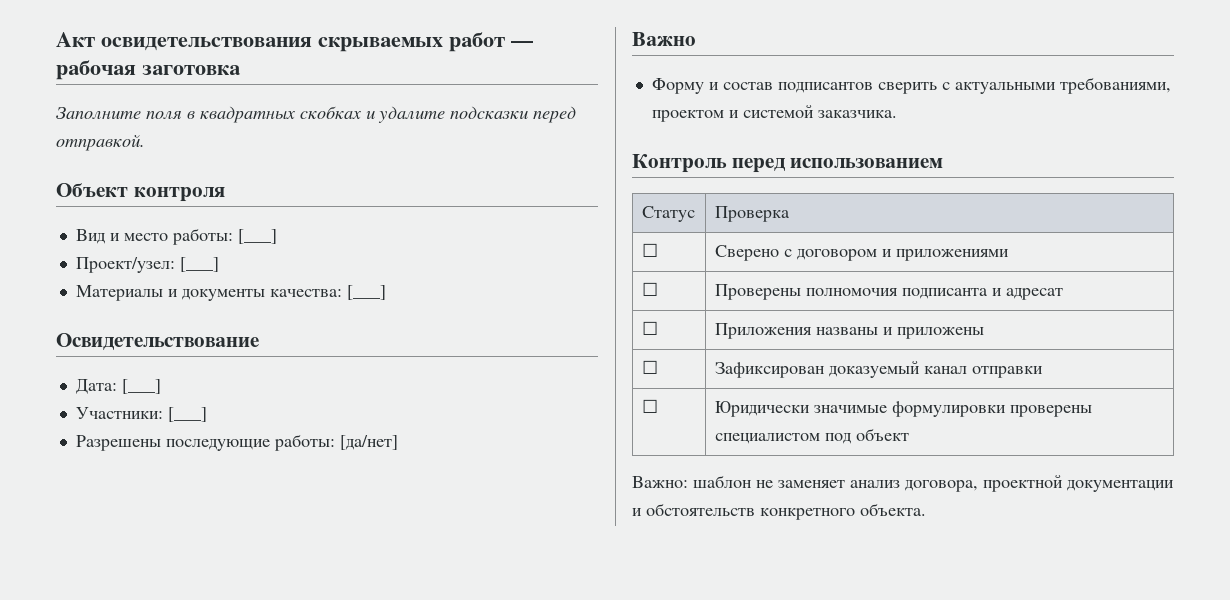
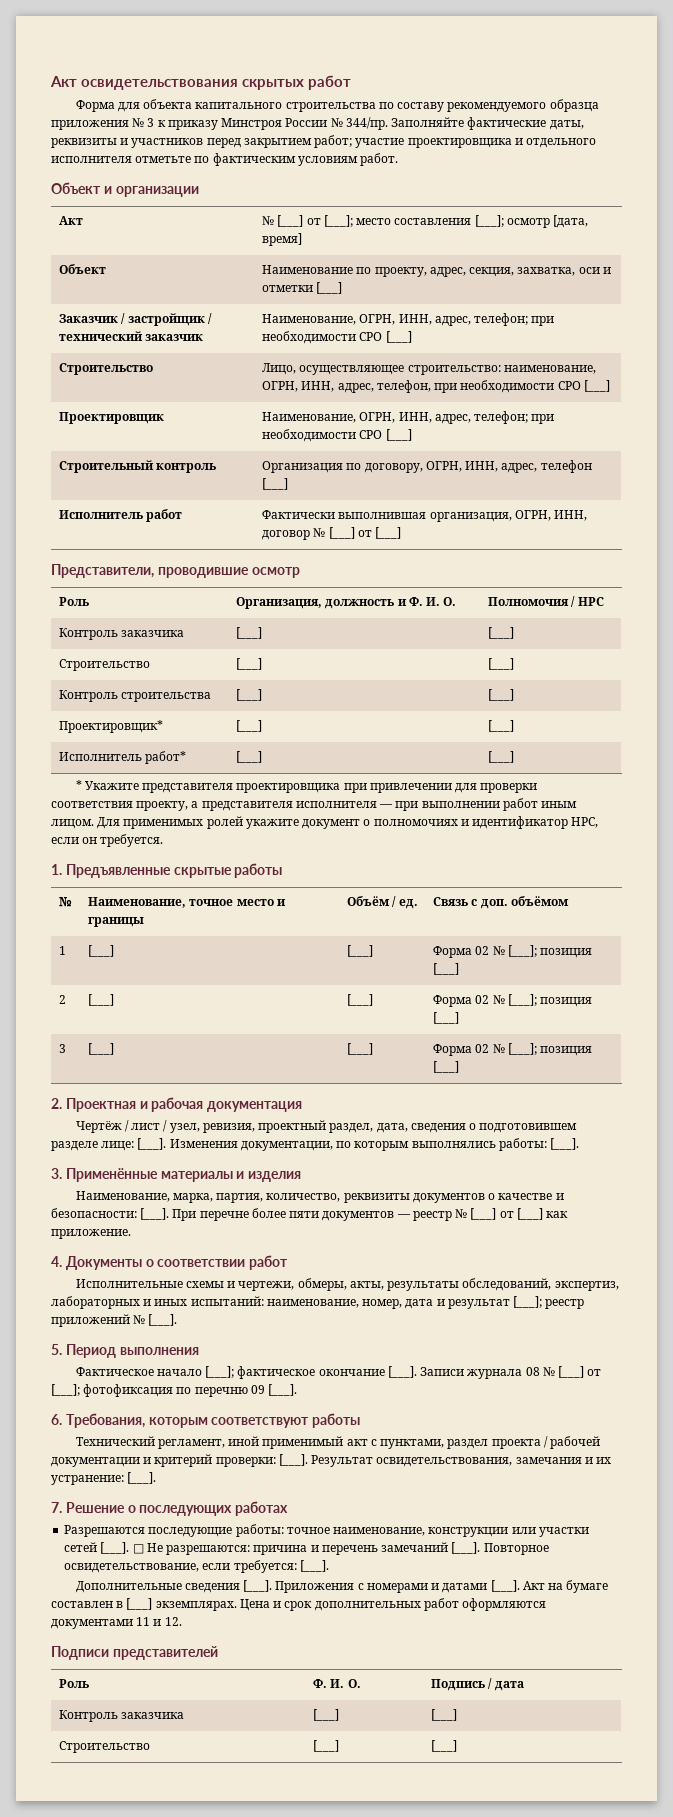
[318,32,533,52] [56,60,241,80] [56,106,576,123] [56,135,145,151] [56,183,225,202] [75,228,277,245] [75,257,219,273] [75,285,386,301] [56,333,259,351] [75,379,161,394] [75,407,207,422] [75,434,398,451] [632,32,696,46] [651,77,1171,94] [651,105,897,122] [632,154,944,173] [641,206,695,222] [714,206,790,222] [641,243,658,257] [714,245,1009,261] [641,282,658,296] [714,284,1063,300] [641,321,658,335] [714,323,984,339] [641,360,658,374] [714,361,1043,378] [641,399,658,413] [714,401,1092,417] [714,428,909,444] [632,475,1174,492] [632,503,926,520] скрываемых работ — рабочая заготовка // Заполните поля в квадратных скобках и удалите подсказки перед отправкой. // Объект контроля // Вид и место работы: [___] // Проект/узел: [___] // Материалы и документы качества: [___] // Освидетельствование // Дата: [___] // Участники: [___] // Разрешены последующие работы: [да/нет] // Важно // Форму и состав подписантов сверить с актуальными требованиями, проектом и системой заказчика. // Контроль перед использованием // Статус | Проверка // ☐ | Сверено с договором и приложениями // ☐ | Проверены полномочия подписанта и адресат // ☐ | Приложения названы и приложены // ☐ | Зафиксирован доказуемый канал отправки // ☐ | Юридически значимые формулировки проверены специалистом под объект // Важно: шаблон не заменяет анализ договора, проектной документации и обстоятельств конкретного объекта. -> [242,75,351,90] [75,99,599,112] [51,117,584,130] [51,135,597,148] [51,153,399,166] [51,182,199,197] [59,216,84,225] [262,215,589,228] [262,233,303,246] [59,264,107,274] [262,265,611,277] [262,282,343,294] [59,313,212,326] [59,331,204,341] [262,313,555,326] [262,331,412,344] [59,363,154,375] [262,363,596,375] [262,380,610,393] [59,412,165,424] [262,411,555,424] [262,429,412,442] [59,460,217,473] [262,460,592,473] [262,478,289,490] [59,509,183,522] [262,510,588,522] [262,527,402,540] [51,564,300,578] [59,597,90,606] [236,597,457,609] [488,596,604,607] [59,628,185,640] [236,627,263,639] [488,627,515,639] [59,659,151,671] [236,658,263,670] [488,658,515,670] [59,690,212,702] [236,689,263,701] [488,689,515,701] [59,720,164,733] [236,720,263,732] [488,720,515,732] [59,751,187,764] [236,751,263,763] [488,751,515,763] [75,780,538,793] [51,798,578,811] [51,816,599,829] [51,834,164,847] [51,863,283,878] [59,896,73,907] [88,897,286,908] [88,917,145,927] [347,896,418,909] [433,896,569,909] [59,946,67,955] [88,945,115,957] [347,945,374,957] [433,945,593,958] [433,963,460,975] [59,995,67,1004] [88,994,115,1006] [347,994,374,1006] [433,994,593,1007] [433,1012,460,1024] [59,1044,67,1053] [88,1043,115,1055] [347,1043,374,1055] [433,1043,593,1056] [433,1061,460,1073] [51,1097,303,1112] [75,1120,578,1133] [51,1138,580,1151] [51,1168,302,1182] [75,1191,564,1203] [51,1208,569,1221] [51,1229,131,1239] [51,1255,289,1270] [75,1278,619,1291] [51,1296,585,1309] [51,1314,178,1327] [51,1344,199,1358] [75,1366,602,1379] [51,1384,298,1397] [51,1413,361,1428] [75,1436,601,1449] [51,1454,612,1467] [51,1472,157,1485] [51,1501,289,1516] [64,1524,589,1537] [64,1542,549,1555] [64,1560,329,1573] [75,1580,609,1593] [51,1598,547,1611] [51,1617,182,1629] [51,1646,218,1660] [59,1679,90,1688] [313,1679,361,1688] [431,1678,524,1691] [59,1710,185,1722] [313,1709,340,1721] [431,1709,458,1721] [59,1741,151,1753] [313,1740,340,1752] [431,1740,458,1752] скрытых работ // Форма для объекта капитального строительства по составу рекомендуемого образца приложения № 3 к приказу Минстроя России № 344/пр. Заполняйте фактические даты, реквизиты и участников перед закрытием работ; участие проектировщика и отдельного исполнителя отметьте по фактическим условиям работ. // Объект и организации // Акт | № [___] от [___]; место составления [___]; осмотр [дата, время] // Объект | Наименование по проекту, адрес, секция, захватка, оси и отметки [___] // Заказчик / застройщик / технический заказчик | Наименование, ОГРН, ИНН, адрес, телефон; при необходимости СРО [___] // Строительство | Лицо, осуществляющее строительство: наименование, ОГРН, ИНН, адрес, телефон, при необходимости СРО [___] // Проектировщик | Наименование, ОГРН, ИНН, адрес, телефон; при необходимости СРО [___] // Строительный контроль | Организация по договору, ОГРН, ИНН, адрес, телефон [___] // Исполнитель работ | Фактически выполнившая организация, ОГРН, ИНН, договор № [___] от [___] // Представители, проводившие осмотр // Роль | Организация, должность и Ф. И. О. | Полномочия / НРС // Контроль заказчика | [___] | [___] // Строительство | [___] | [___] // Контроль строительства | [___] | [___] // Проектировщик* | [___] | [___] // Исполнитель работ* | [___] | [___] // * Укажите представителя проектировщика при привлечении для проверки соответствия проекту, а представителя исполнителя — при выполнении работ иным лицом. Для применимых ролей укажите документ о полномочиях и идентификатор НРС, если он требуется. // 1. Предъявленные скрытые работы // № | Наименование, точное место и границы | Объём / ед. | Связь с доп. объёмом // 1 | [___] | [___] | Форма 02 № [___]; позиция [___] // 2 | [___] | [___] | Форма 02 № [___]; позиция [___] // 3 | [___] | [___] | Форма 02 № [___]; позиция [___] // 2. Проектная и рабочая документация // Чертёж / лист / узел, ревизия, проектный раздел, дата, сведения о подготовившем разделе лице: [___]. Изменения документации, по которым выполнялись работы: [___]. // 3. Применённые материалы и изделия // Наименование, марка, партия, количество, реквизиты документов о качестве и безопасности: [___]. При перечне более пяти документов — реестр № [___] от [___] как приложение. // 4. Документы о соответствии работ // Исполнительные схемы и чертежи, обмеры, акты, результаты обследований, экспертиз, лабораторных и иных испытаний: наименование, номер, дата и результат [___]; реестр приложений № [___]. // 5. Период выполнения // Фактическое начало [___]; фактическое окончание [___]. Записи журнала 08 № [___] от [___]; фотофиксация по перечню 09 [___]. // 6. Требования, которым соответствуют работы // Технический регламент, иной применимый акт с пунктами, раздел проекта / рабочей документации и критерий проверки: [___]. Результат освидетельствования, замечания и их устранение: [___]. // 7. Решение о последующих работах // Разрешаются последующие работы: точное наименование, конструкции или участки сетей [___]. □ Не разрешаются: причина и перечень замечаний [___]. Повторное освидетельствование, если требуется: [___]. // Дополнительные сведения [___]. Приложения с номерами и датами [___]. Акт на бумаге составлен в [___] экземплярах. Цена и срок дополнительных работ оформляются документами 11 и 12. // Подписи представителей // Роль | Ф. И. О. | Подпись / дата // Контроль заказчика | [___] | [___] // Строительство | [___] | [___]

